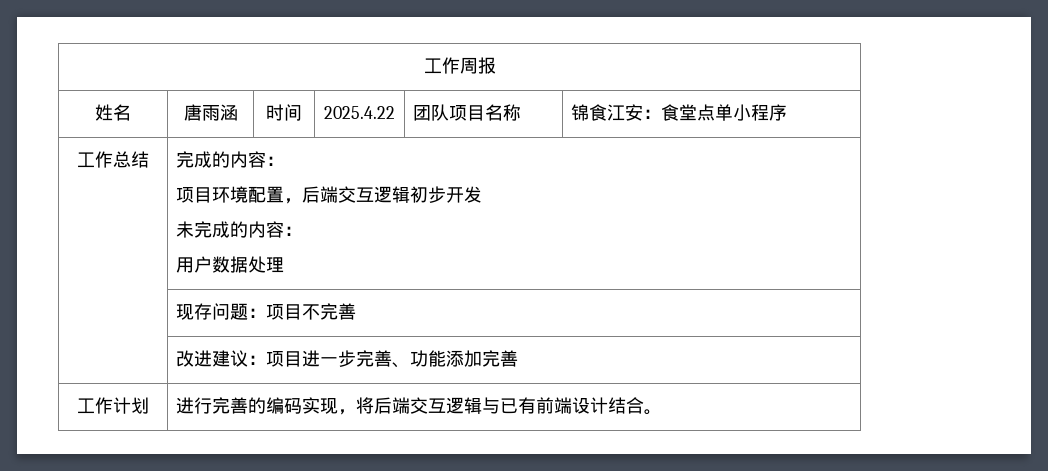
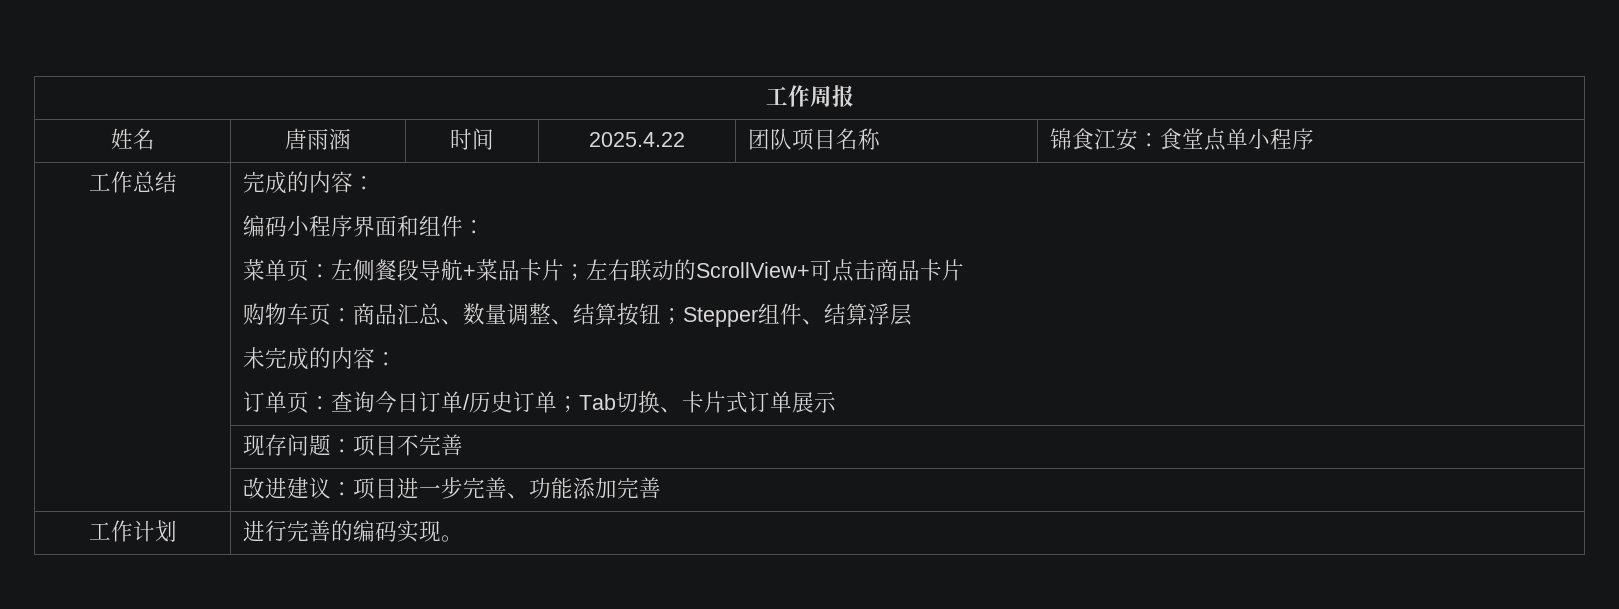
[175,186,482,204] [175,221,302,238] [175,256,284,273] 项目环境配置，后端交互逻辑初步开发 // 未完成的内容： // 用户数据处理 -> [242,215,485,237] [242,259,964,282] [242,303,912,327] [242,347,397,370] [242,391,836,413] 编码小程序界面和组件： // 菜单页：左侧餐段导航+菜品卡片；左右联动的ScrollView+可点击商品卡片 // 购物车页：商品汇总、数量调整、结算按钮；Stepper组件、结算浮层 // 未完成的内容： // 订单页：查询今日订单/历史订单；Tab切换、卡片式订单展示
[337,397,644,415] ，将后端交互逻辑与已有前端设计结合 -> (441, 531) none

